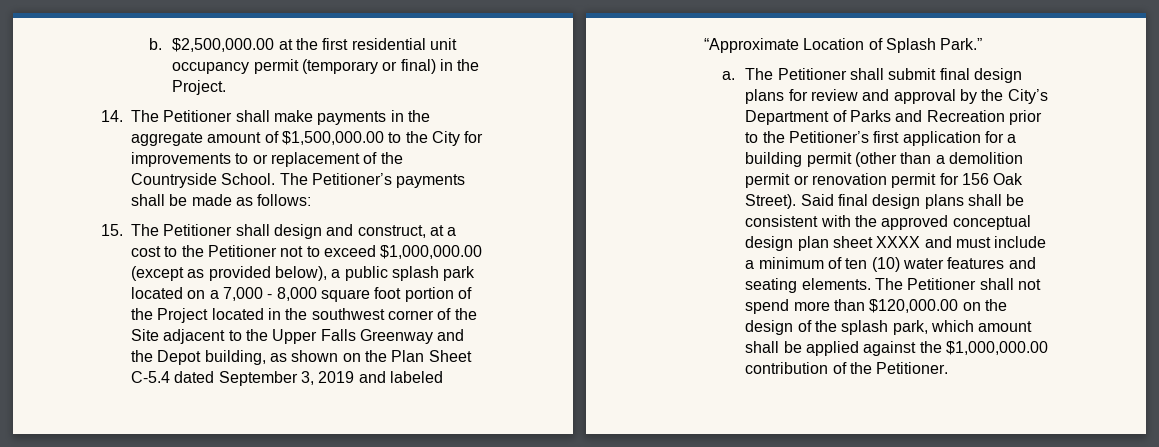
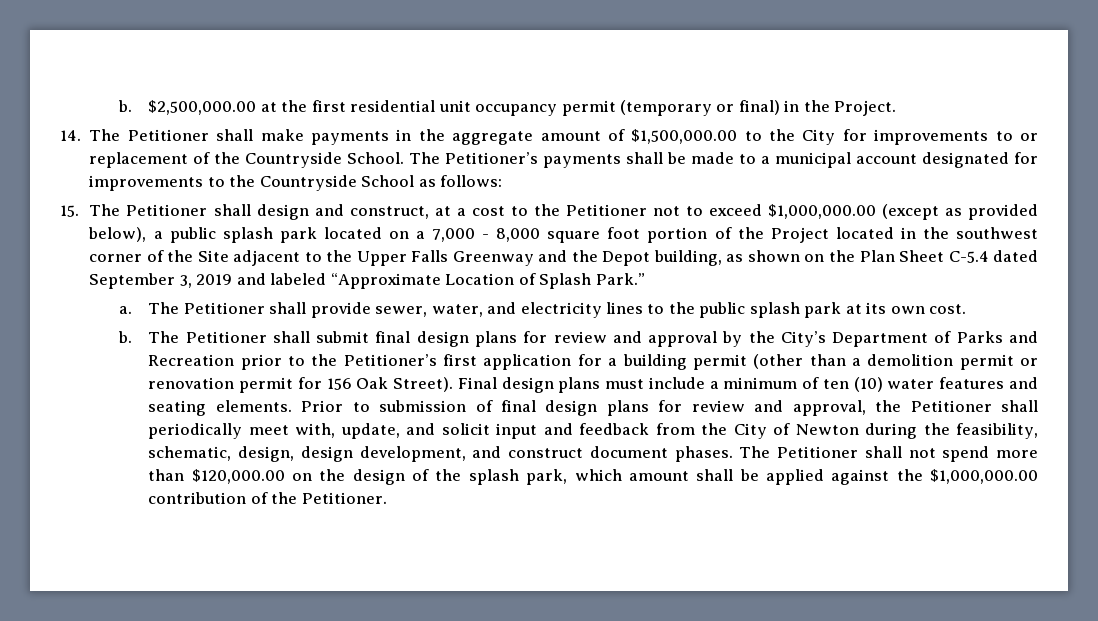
(232, 200) none -> [739,152,1038,168] [89,175,415,191] to a municipal account designated for improvements to the Countryside School
(885, 74) none -> [310,302,967,318] [117,331,310,343] provide sewer, water, and electricity lines to the public splash park at its own cost. // b. The Petitioner shall
[800,194,1025,209] [745,215,1031,230] [745,236,952,251] Said final design plans shall be consistent with the approved conceptual design plan sheet XXXX and -> [457,377,601,393] Final design plans
(871, 284) none -> [301,400,1039,416] [148,423,1039,439] [148,446,733,462] Prior to submission of final design plans for review and approval, the Petitioner shall periodically meet with, update, and solicit input and feedback from the City of Newton during the feasibility, schematic, design, design development, and construct document phases.

